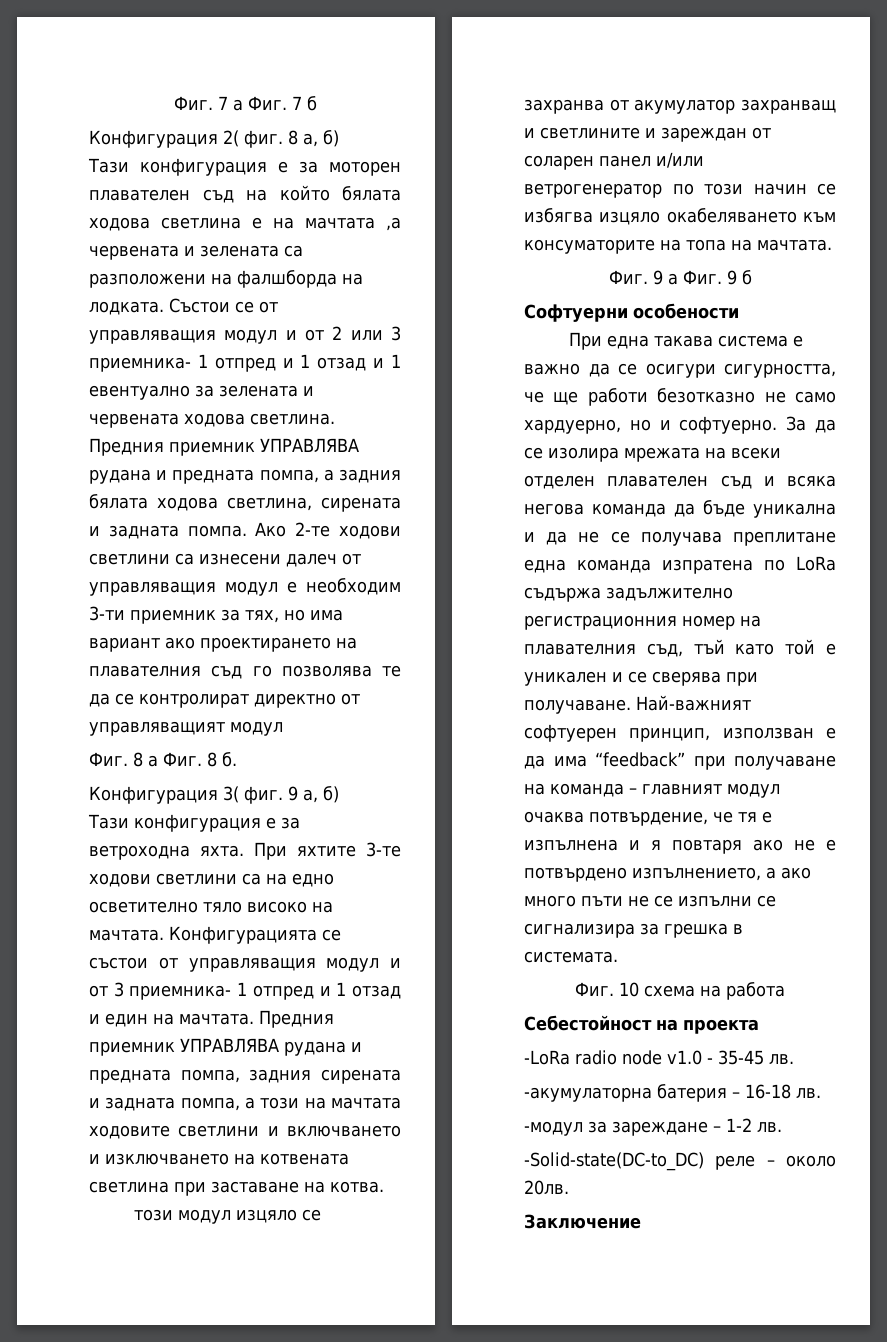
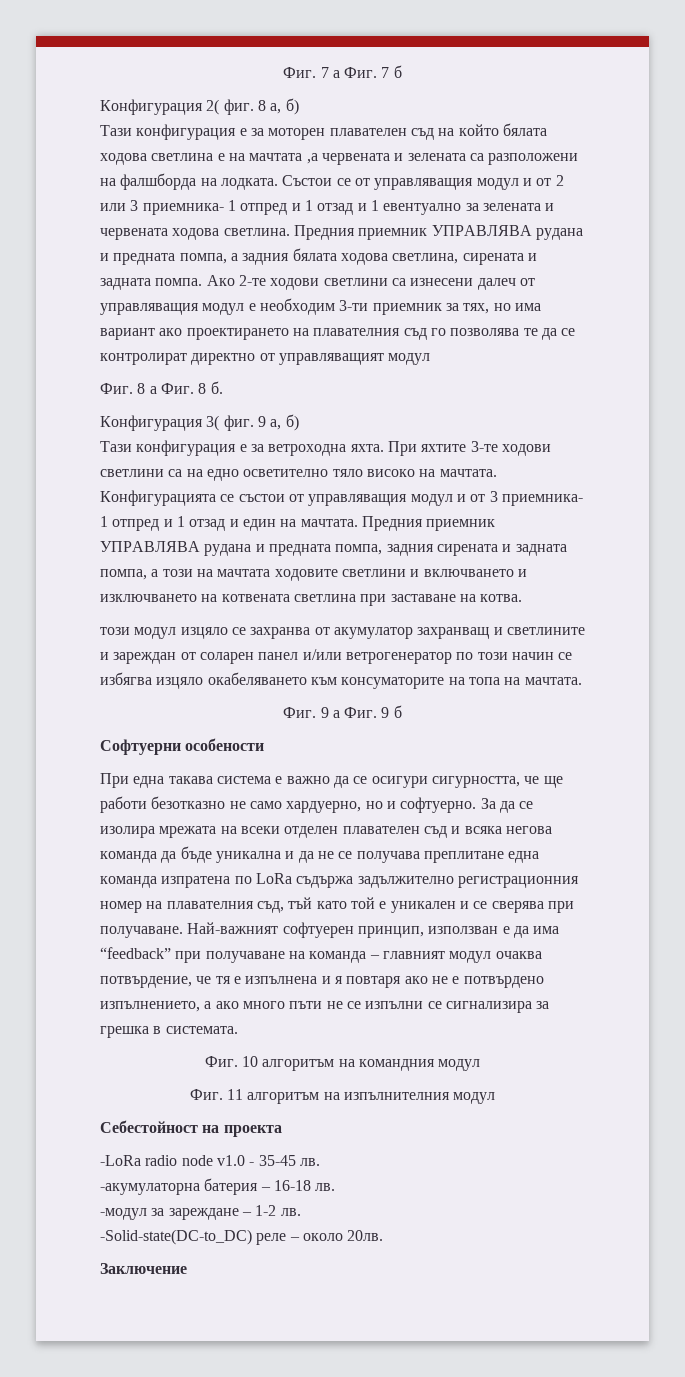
[644,982,785,1000] схема на работа -> [262,1059,481,1071] [189,1089,496,1104] алгоритъм на командния модул // Фиг. 11 алгоритъм на изпълнителния модул

